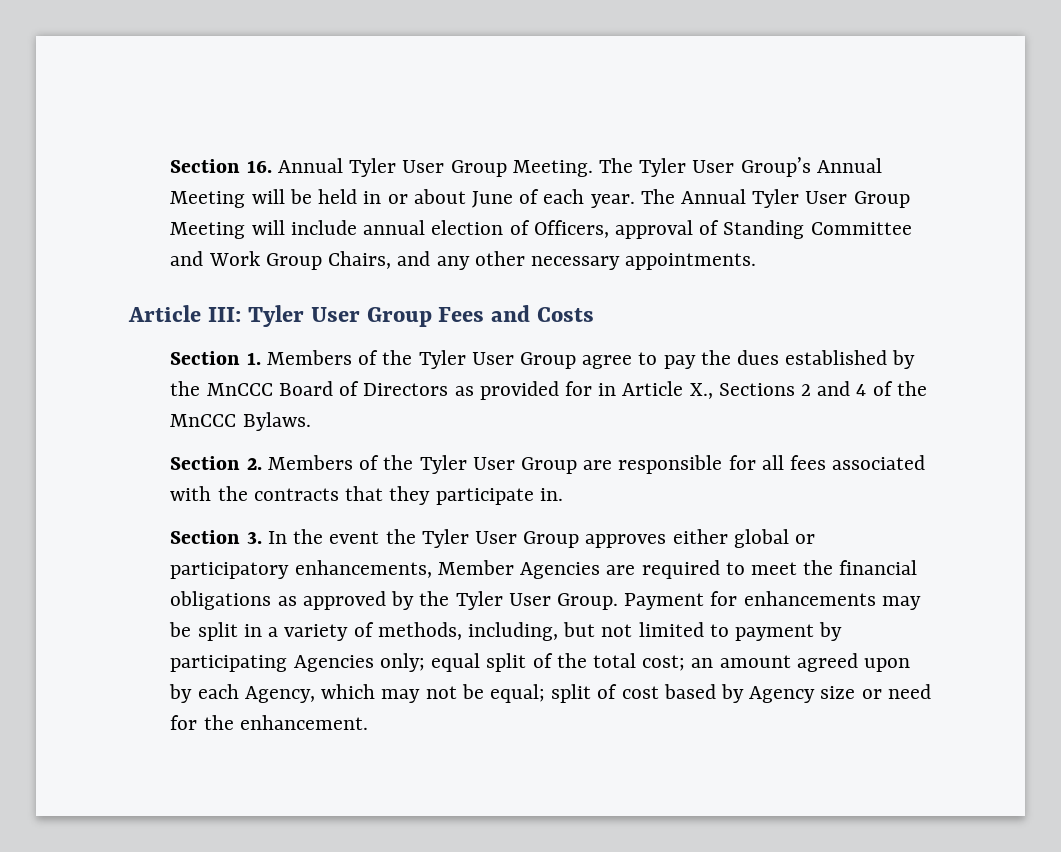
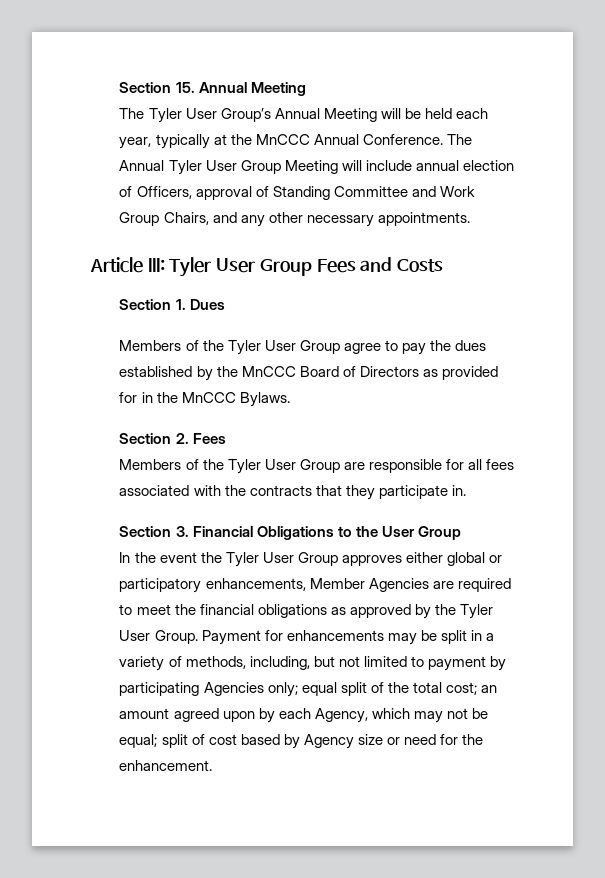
[170,158,593,177] Section 16. Annual Tyler User Group Meeting. -> [119,82,306,96] Section 15. Annual Meeting //
[363,189,635,208] in or about June of each year. -> [455,108,488,119] [119,134,443,149] each year, typically at the MnCCC Annual Conference.
(261, 358) none -> [189,299,225,310] Dues //
[622,381,893,399] Article X., Sections 2 and 4 of -> (153, 397) none
(262, 464) none -> [192,433,226,444] Fees //
(262, 538) none -> [192,526,461,540] Financial Obligations to the User Group //

